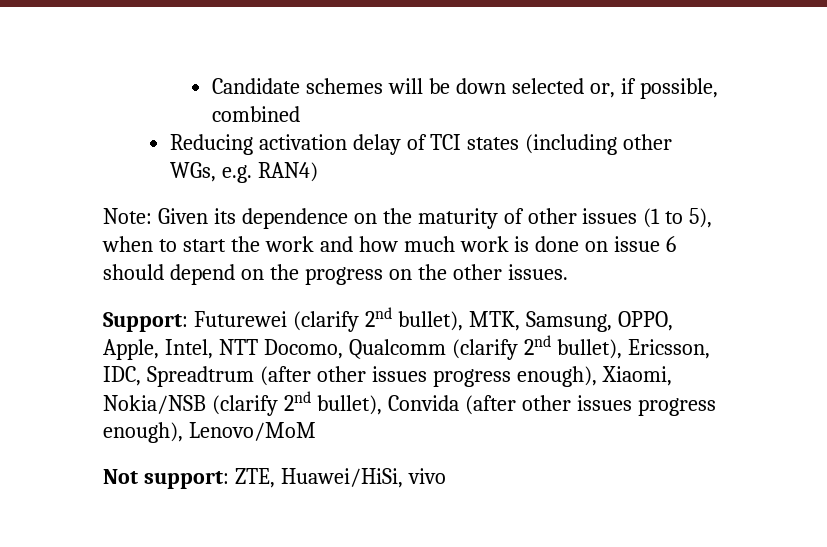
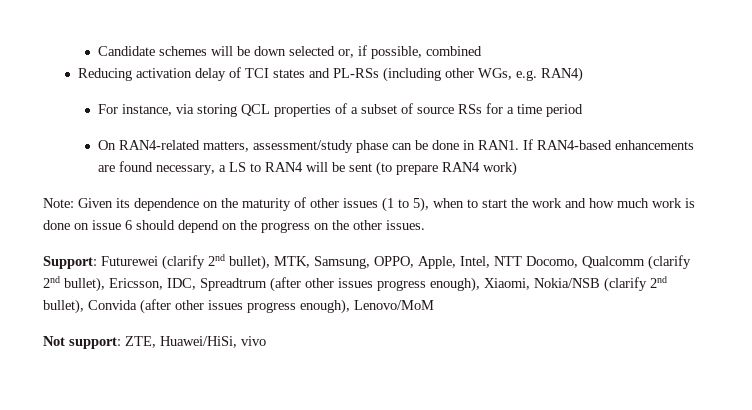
(520, 143) none -> [309,68,380,78] and PL-RSs
(318, 172) none -> [97,103,583,117] [97,139,694,153] [97,161,517,176] // For instance, via storing QCL properties of a subset of source RSs for a time period // On RAN4-related matters, assessment/study phase can be done in RAN1. If RAN4-based enhancements are found necessary, a LS to RAN4 will be sent (to prepare RAN4 work)

